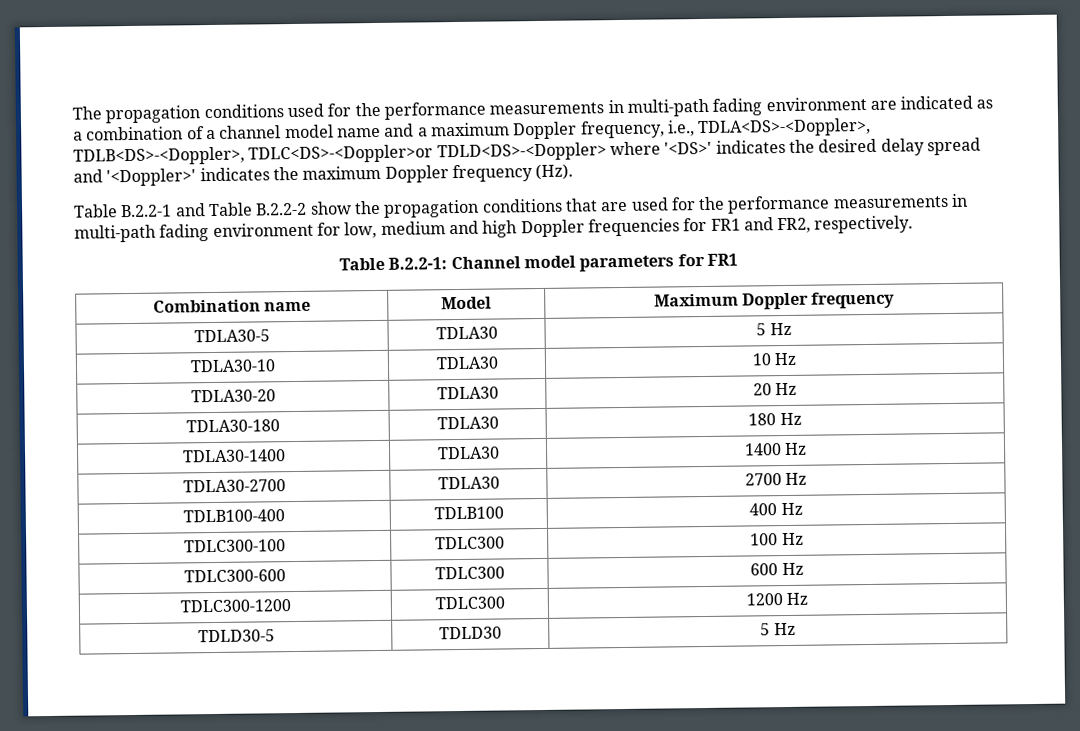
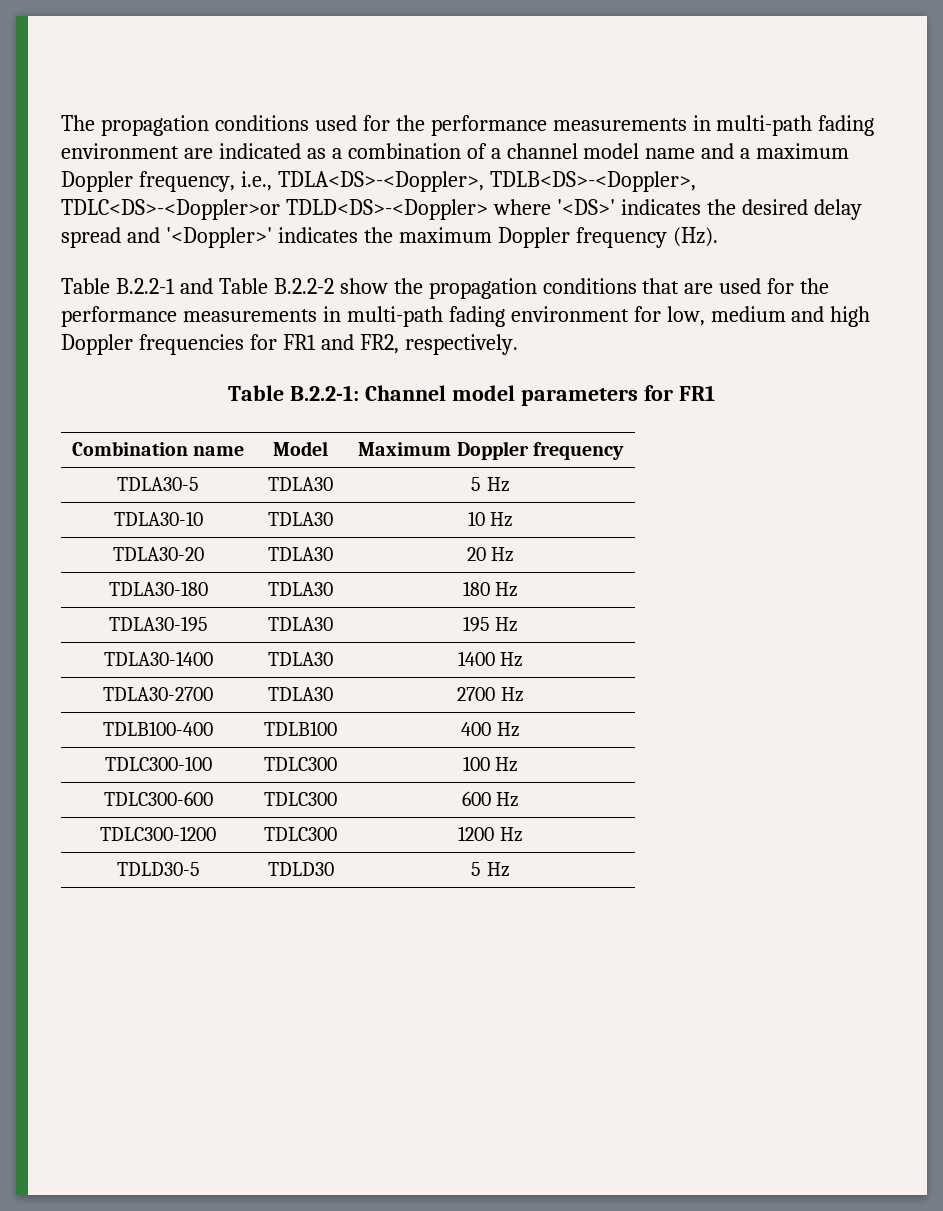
(802, 419) none -> [108,616,208,632] [268,617,333,631] [462,616,519,632] // TDLA30-195 | TDLA30 | 195 Hz

